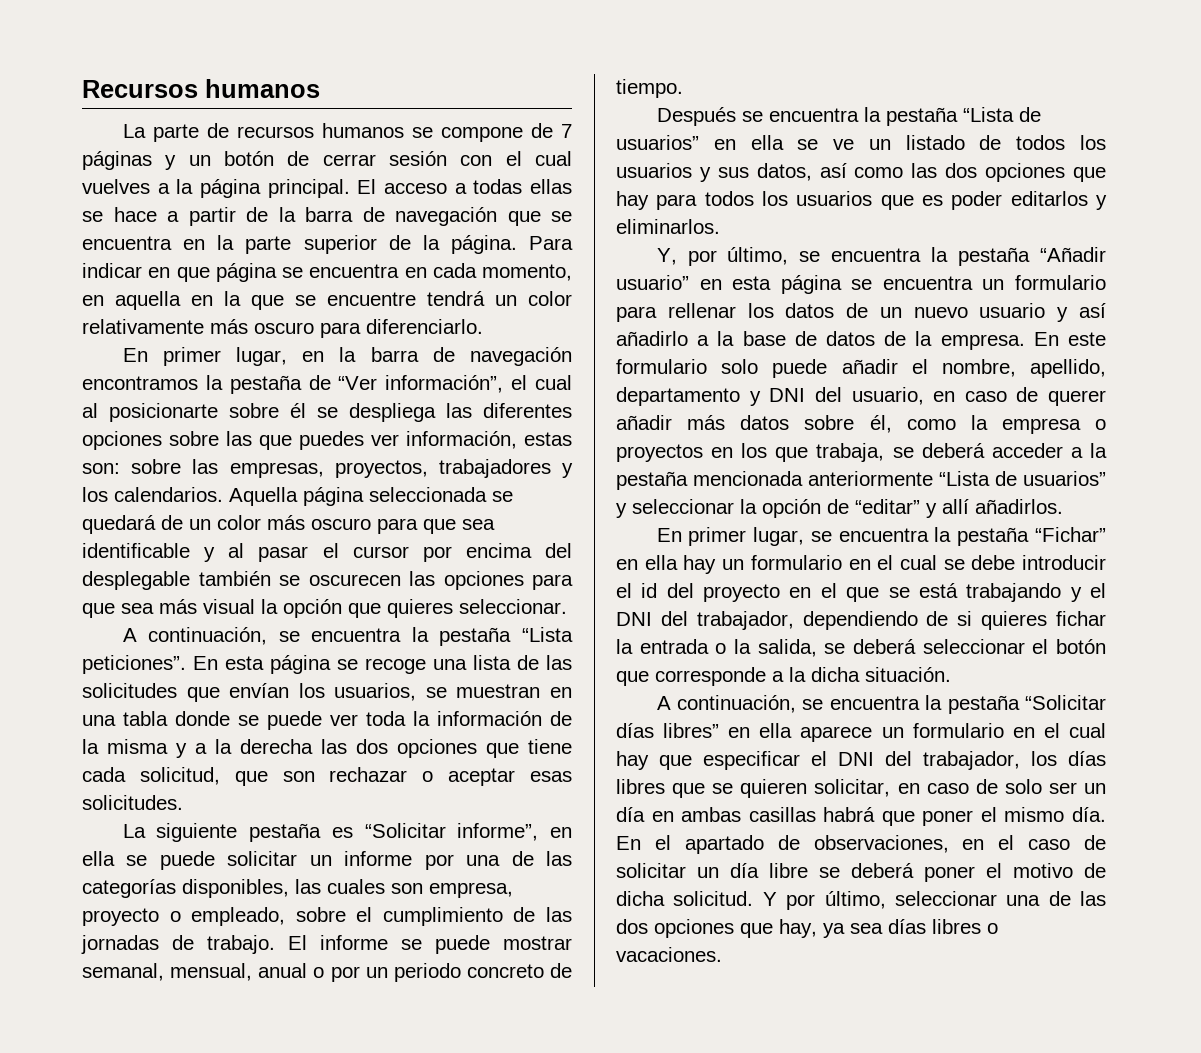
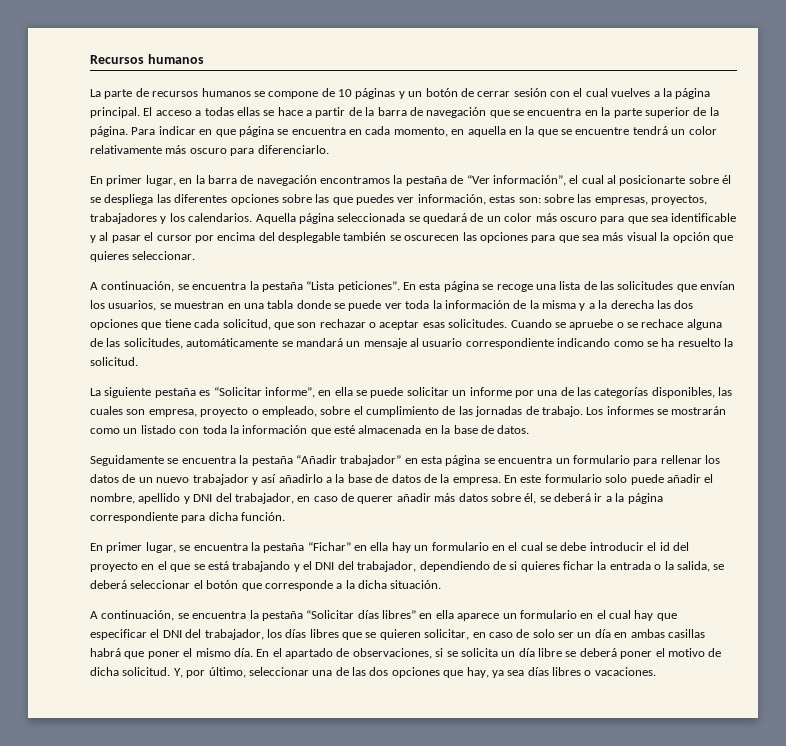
[561,124,572,138] 7 -> [338,89,352,97] 10
(183, 802) none -> [510,319,722,330] [90,338,733,349] [90,357,138,366] Cuando se apruebe o se rechace alguna de las solicitudes, automáticamente se mandará un mensaje al usuario correspondiente indicando como se ha resuelto la solicitud.
[288,935,572,954] [82,963,572,982] [616,79,683,98] [656,107,1041,126] [616,135,1106,150] [616,163,1106,182] [616,191,1107,210] [616,219,720,234] [656,247,789,266] El informe se puede mostrar semanal, mensual, anual o por un periodo concreto de tiempo. // Después se encuentra la pestaña “Lista de usuarios” en ella se ve un listado de todos los usuarios y sus datos, así como las dos opciones que hay para todos los usuarios que es poder editarlos y eliminarlos. // Y, por último, -> [586,406,727,415] [90,425,530,436] [90,455,164,466] Los informes se mostrarán como un listado con toda la información que esté almacenada en la base de datos. // Seguidamente
[616,275,689,290] usuario” -> [340,455,402,466] trabajador”
[979,303,1046,318] usuario -> [192,474,249,485] trabajador
[1030,359,1106,378] [616,387,740,406] apellido, departamento -> [138,493,181,504] apellido
[851,387,924,405] usuario, -> [234,493,294,504] trabajador,
[906,415,1106,434] [616,443,1107,462] [616,471,1106,490] [616,499,1063,518] como la empresa o proyectos en los que trabaja, se deberá acceder a la pestaña mencionada anteriormente “Lista de usuarios” y seleccionar la opción de “editar” y allí añadirlos. -> [539,493,663,504] [90,512,286,523] se deberá ir a la página correspondiente para dicha función.
[962,835,1106,850] [616,863,686,878] en el caso de solicitar -> [435,648,498,657] si se solicita
[762,892,777,906] Y -> [173,668,183,678] Y,

